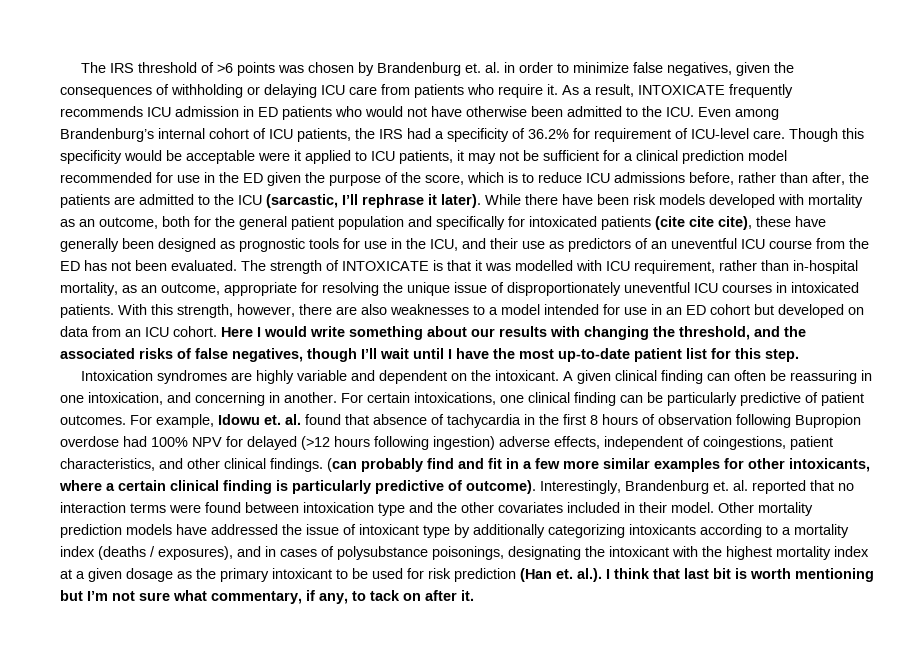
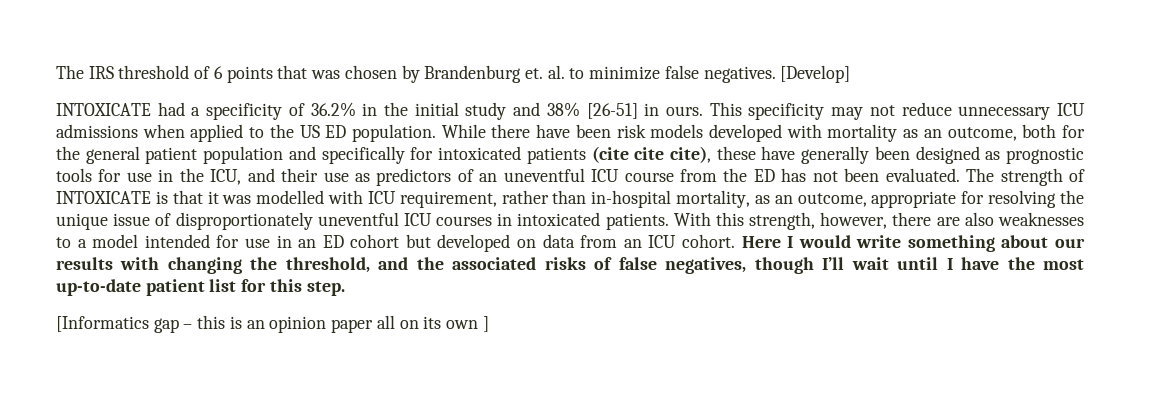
[216,62,275,76] >6 points -> [213,65,308,83] 6 points that
[503,62,553,73] in order -> (565, 72) none
[666,62,794,76] [60,84,793,98] [60,106,779,120] [60,128,403,142] negatives, given the consequences of withholding or delaying ICU care from patients who require it. As a result, INTOXICATE frequently recommends ICU admission in ED patients who would not have otherwise been admitted to the ICU. Even among Brandenburg’s internal cohort of ICU patients, the IRS -> [703,65,851,83] [56,103,151,116] negatives. [Develop] // INTOXICATE
[573,128,864,142] [60,150,787,164] [60,172,869,186] [60,194,481,208] for requirement of ICU-level care. Though this specificity would be acceptable were it applied to ICU patients, it may not be sufficient for a clinical prediction model recommended for use in the ED given the purpose of the score, which is to reduce ICU admissions before, rather than after, the patients are admitted to the ICU (sarcastic, I’ll rephrase it later). -> [362,102,1085,120] [56,124,437,142] in the initial study and 38% [26-51] in ours. This specificity may not reduce unnecessary ICU admissions when applied to the US ED population.
[80,370,872,384] [60,392,864,406] [60,414,861,428] [60,436,833,450] [60,458,870,472] [59,480,854,494] [60,502,813,516] [60,524,849,538] [60,546,869,560] [60,568,874,582] [60,590,474,604] Intoxication syndromes are highly variable and dependent on the intoxicant. A given clinical finding can often be reassuring in one intoxication, and concerning in another. For certain intoxications, one clinical finding can be particularly predictive of patient outcomes. For example, Idowu et. al. found that absence of tachycardia in the first 8 hours of observation following Bupropion overdose had 100% NPV for delayed (>12 hours following ingestion) adverse effects, independent of coingestions, patient characteristics, and other clinical findings. (can probably find and fit in a few more similar examples for other intoxicants, where a certain clinical finding is particularly predictive of outcome). Interestingly, Brandenburg et. al. reported that no interaction terms were found between intoxication type and the other covariates included in their model. Other mortality prediction models have addressed the issue of intoxicant type by additionally categorizing intoxicants according to a mortality index (deaths / exposures), and in cases of polysubstance poisonings, designating the intoxicant with the highest mortality index at a given dosage as the primary intoxicant to be used for risk prediction (Han et. al.). I think that last bit is worth mentioning but I’m not sure what commentary, if any, to tack on after it. -> [56,315,489,333] [Informatics gap – this is an opinion paper all on its own ]

